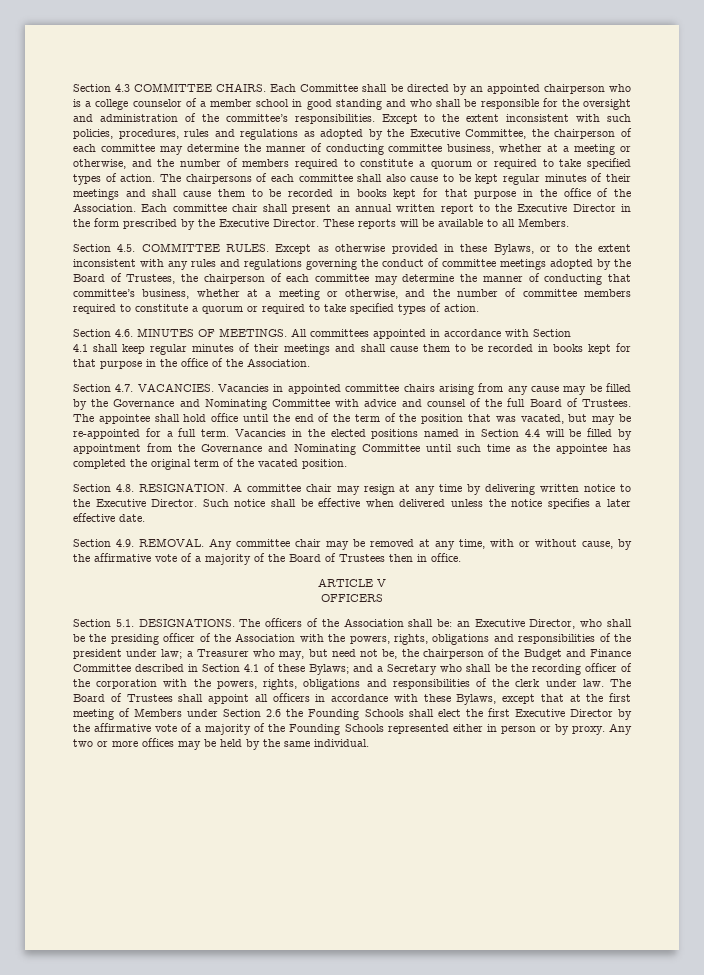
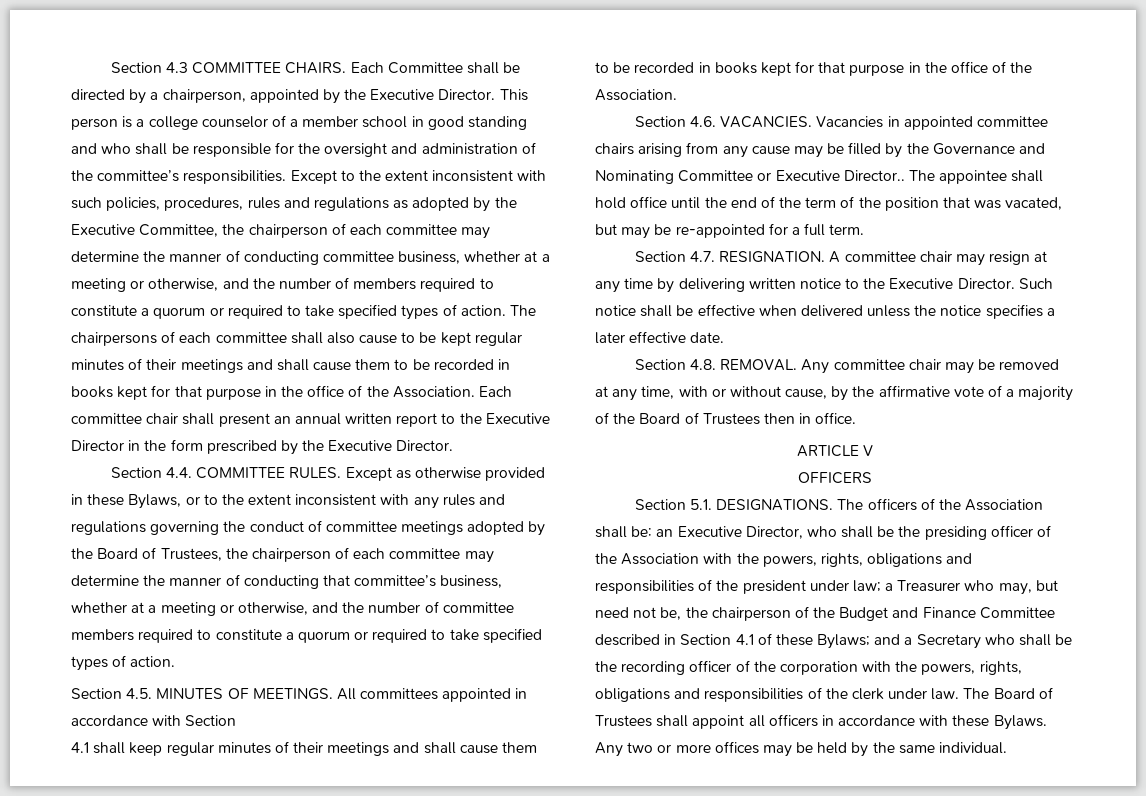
[469,84,632,94] an appointed chairperson who -> [150,89,528,104] [71,118,118,130] a chairperson, appointed by the Executive Director. This person
[323,218,569,229] [73,244,136,252] These reports will be available to all Members. // Section 4.5. -> [110,467,192,478] // Section 4.4.
[115,329,133,337] 4.6. -> [126,688,153,699] 4.5.
[115,384,134,392] 4.7. -> [689,116,716,127] 4.6.
[335,398,631,407] with advice and counsel of the full Board of Trustees. -> [757,170,905,181] or Executive Director..
[235,428,632,440] [73,443,631,455] [73,458,347,470] [73,484,134,492] Vacancies in the elected positions named in Section 4.4 will be filled by appointment from the Governance and Nominating Committee until such time as the appointee has completed the original term of the vacated position. // Section 4.8. -> [634,251,715,262] // Section 4.7.
[116,539,134,547] 4.9. -> [689,359,716,370] 4.8.
[456,693,631,705] [73,708,632,720] [73,723,605,735] Bylaws, except that at the first meeting of Members under Section 2.6 the Founding Schools shall elect the first Executive Director by the affirmative vote of a majority of the Founding Schools represented either in person or by proxy. -> [993,715,1047,730] Bylaws.

